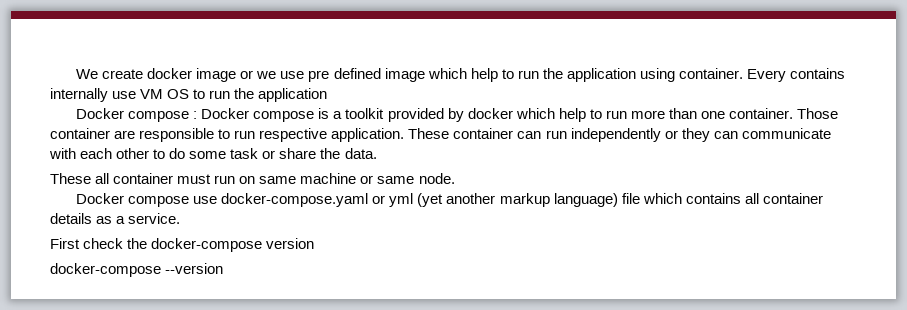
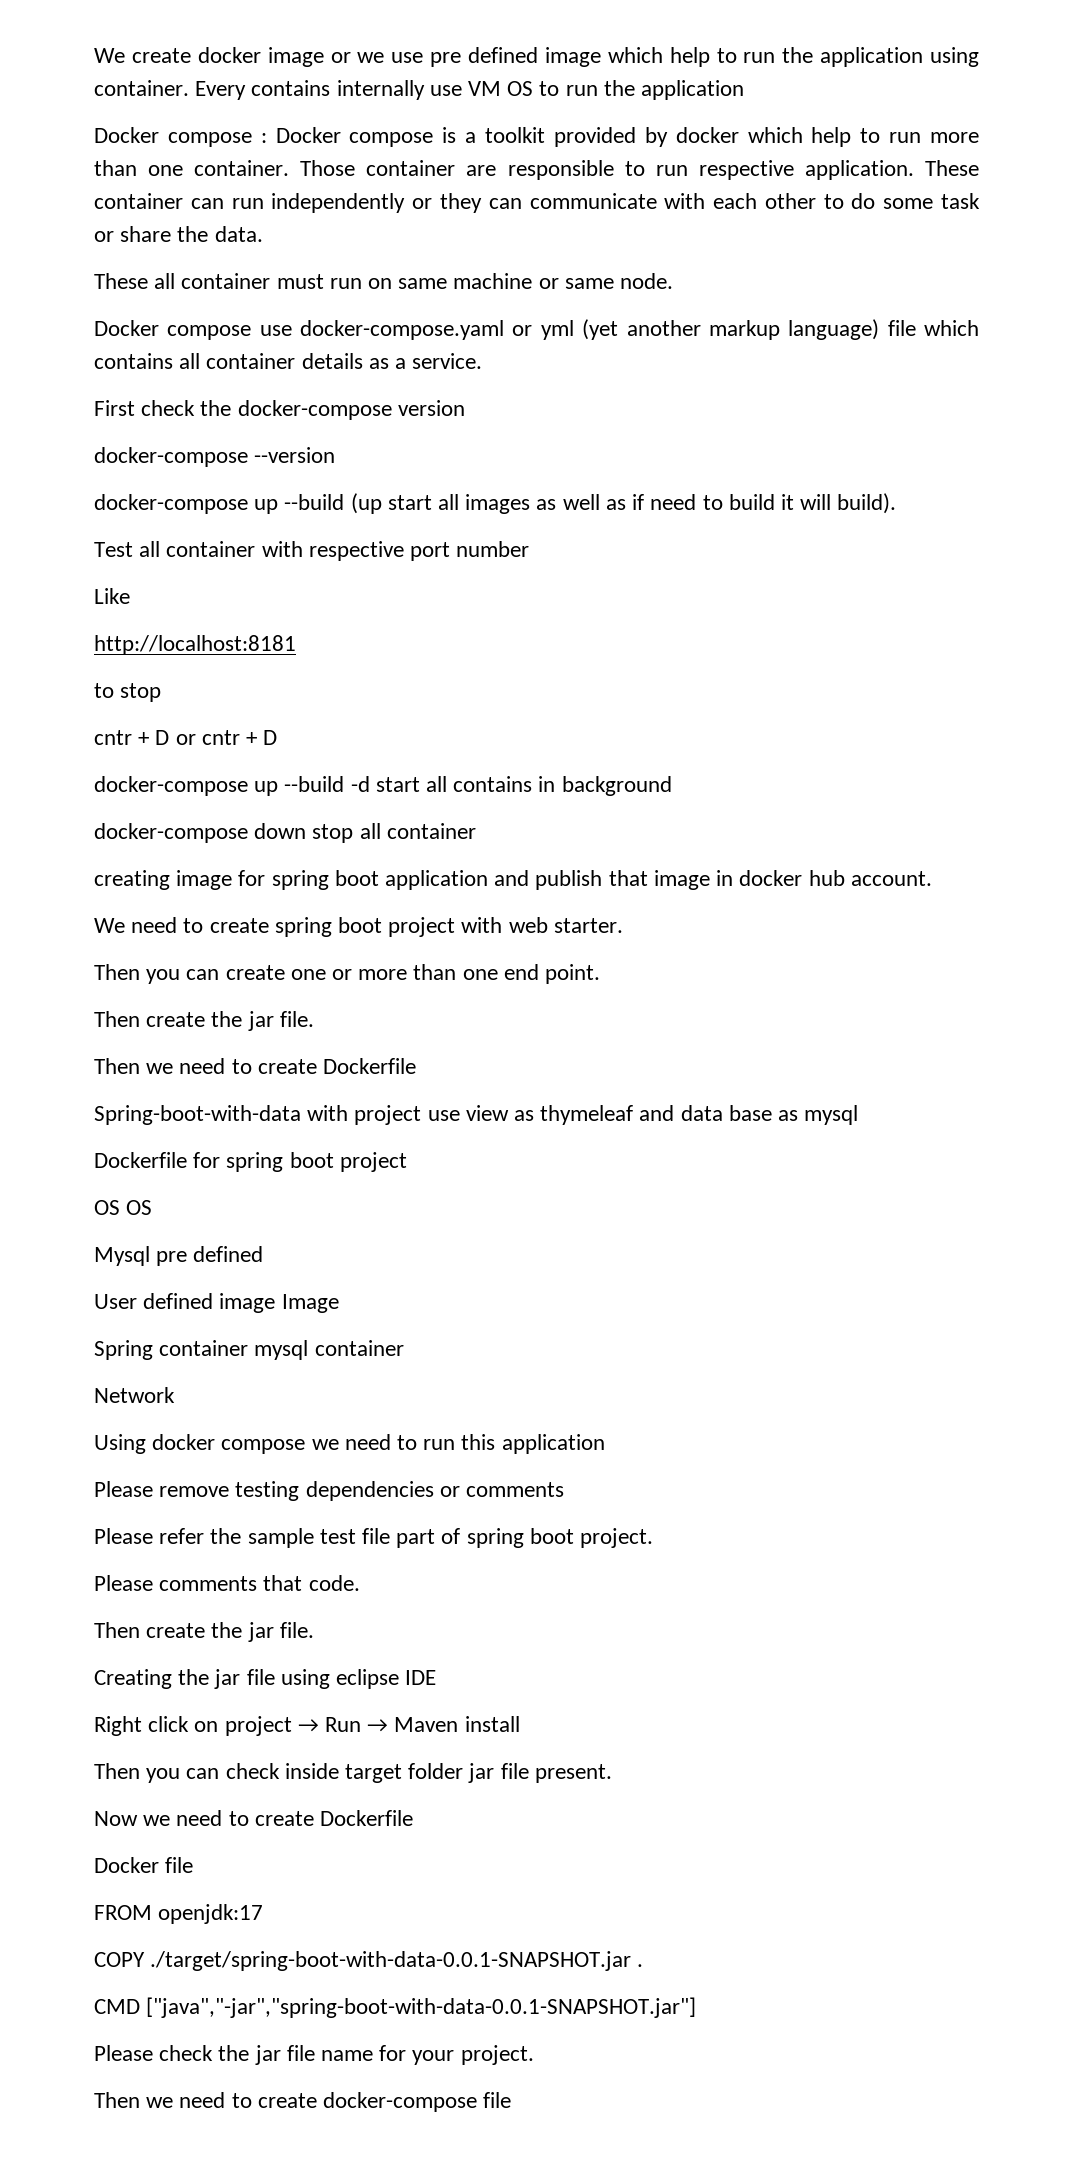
(224, 268) none -> [94,493,897,514] [94,541,530,561] [94,588,130,604] [94,635,296,655] [94,683,162,702] [94,730,278,745] [94,776,672,796] [94,823,476,843] [94,870,932,890] [94,917,623,937] [94,964,601,984] [94,1011,314,1031] [94,1058,417,1074] [94,1105,859,1125] [94,1152,407,1172] [94,1200,153,1215] [94,1246,264,1266] [94,1293,339,1313] [94,1340,404,1360] [94,1387,175,1403] [94,1434,605,1454] [94,1481,565,1501] [94,1528,654,1548] [94,1575,360,1591] [94,1622,314,1642] [94,1669,437,1689] [94,1716,520,1736] [94,1763,612,1783] [94,1810,414,1826] [94,1857,194,1873] [94,1904,264,1924] [94,1951,644,1971] [94,1997,697,2018] [94,2045,534,2065] [94,2092,512,2112] // docker-compose up --build (up start all images as well as if need to build it will build). // Test all container with respective port number // Like // http://localhost:8181 // to stop // cntr + D or cntr + D // docker-compose up --build -d start all contains in background // docker-compose down stop all container // creating image for spring boot application and publish that image in docker hub account. // We need to create spring boot project with web starter. // Then you can create one or more than one end point. // Then create the jar file. // Then we need to create Dockerfile // Spring-boot-with-data with project use view as thymeleaf and data base as mysql // Dockerfile for spring boot project // OS OS // Mysql pre defined // User defined image Image // Spring container mysql container // Network // Using docker compose we need to run this application // Please remove testing dependencies or comments // Please refer the sample test file part of spring boot project. // Please comments that code. // Then create the jar file. // Creating the jar file using eclipse IDE // Right click on project → Run → Maven install // Then you can check inside target folder jar file present. // Now we need to create Dockerfile // Docker file // FROM openjdk:17 // COPY ./target/spring-boot-with-data-0.0.1-SNAPSHOT.jar . // CMD ["java","-jar","spring-boot-with-data-0.0.1-SNAPSHOT.jar"] // Please check the jar file name for your project. // Then we need to create docker-compose file

